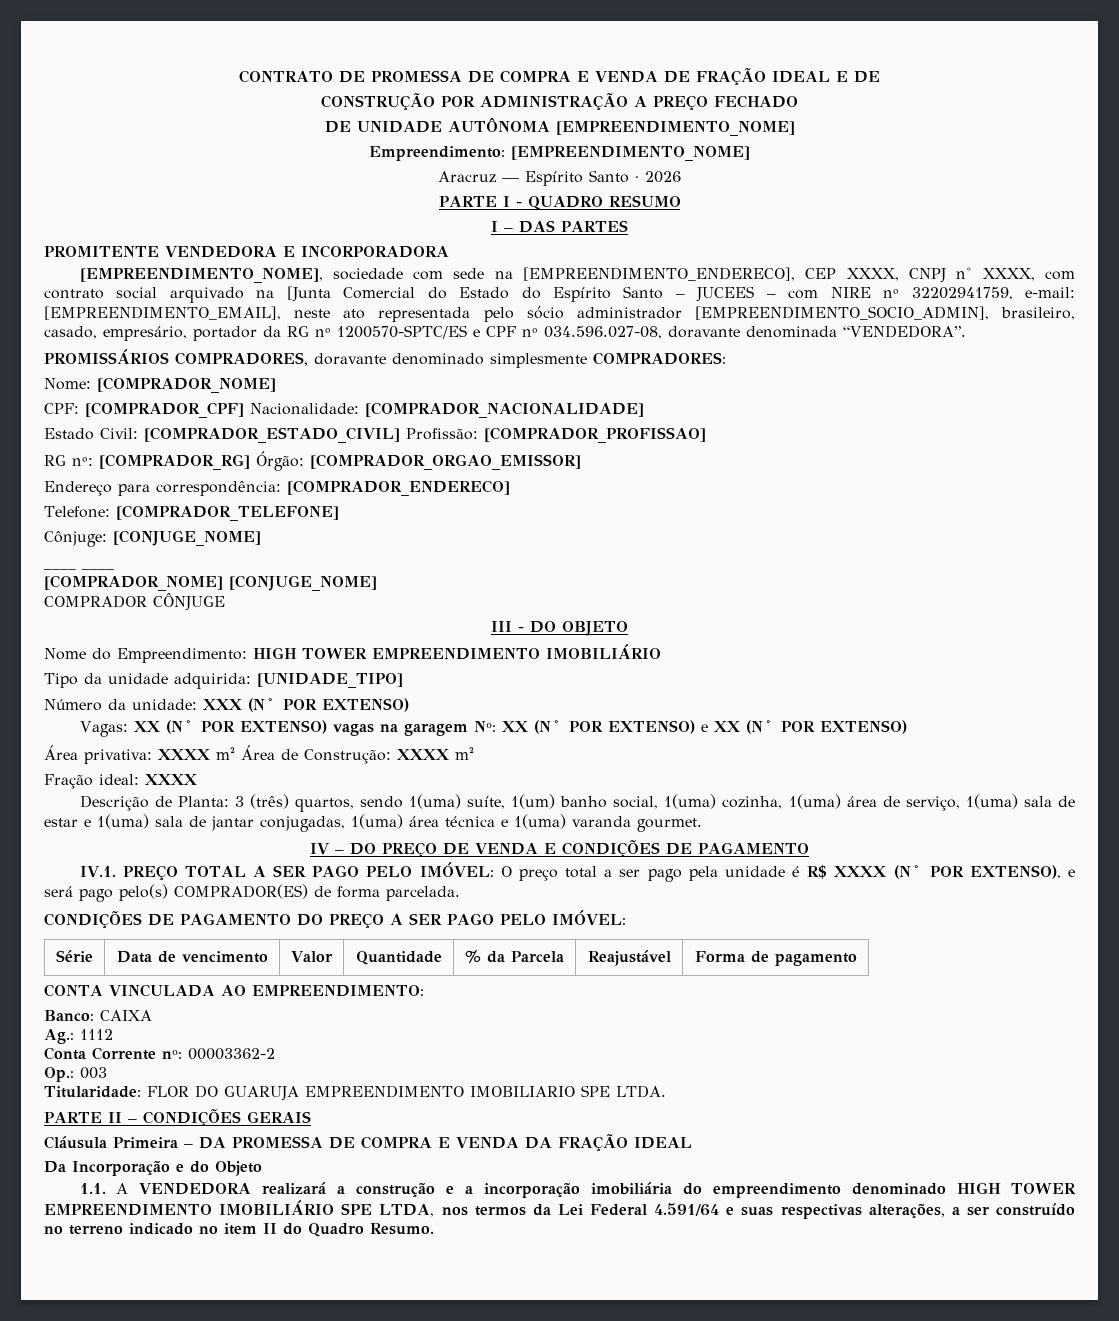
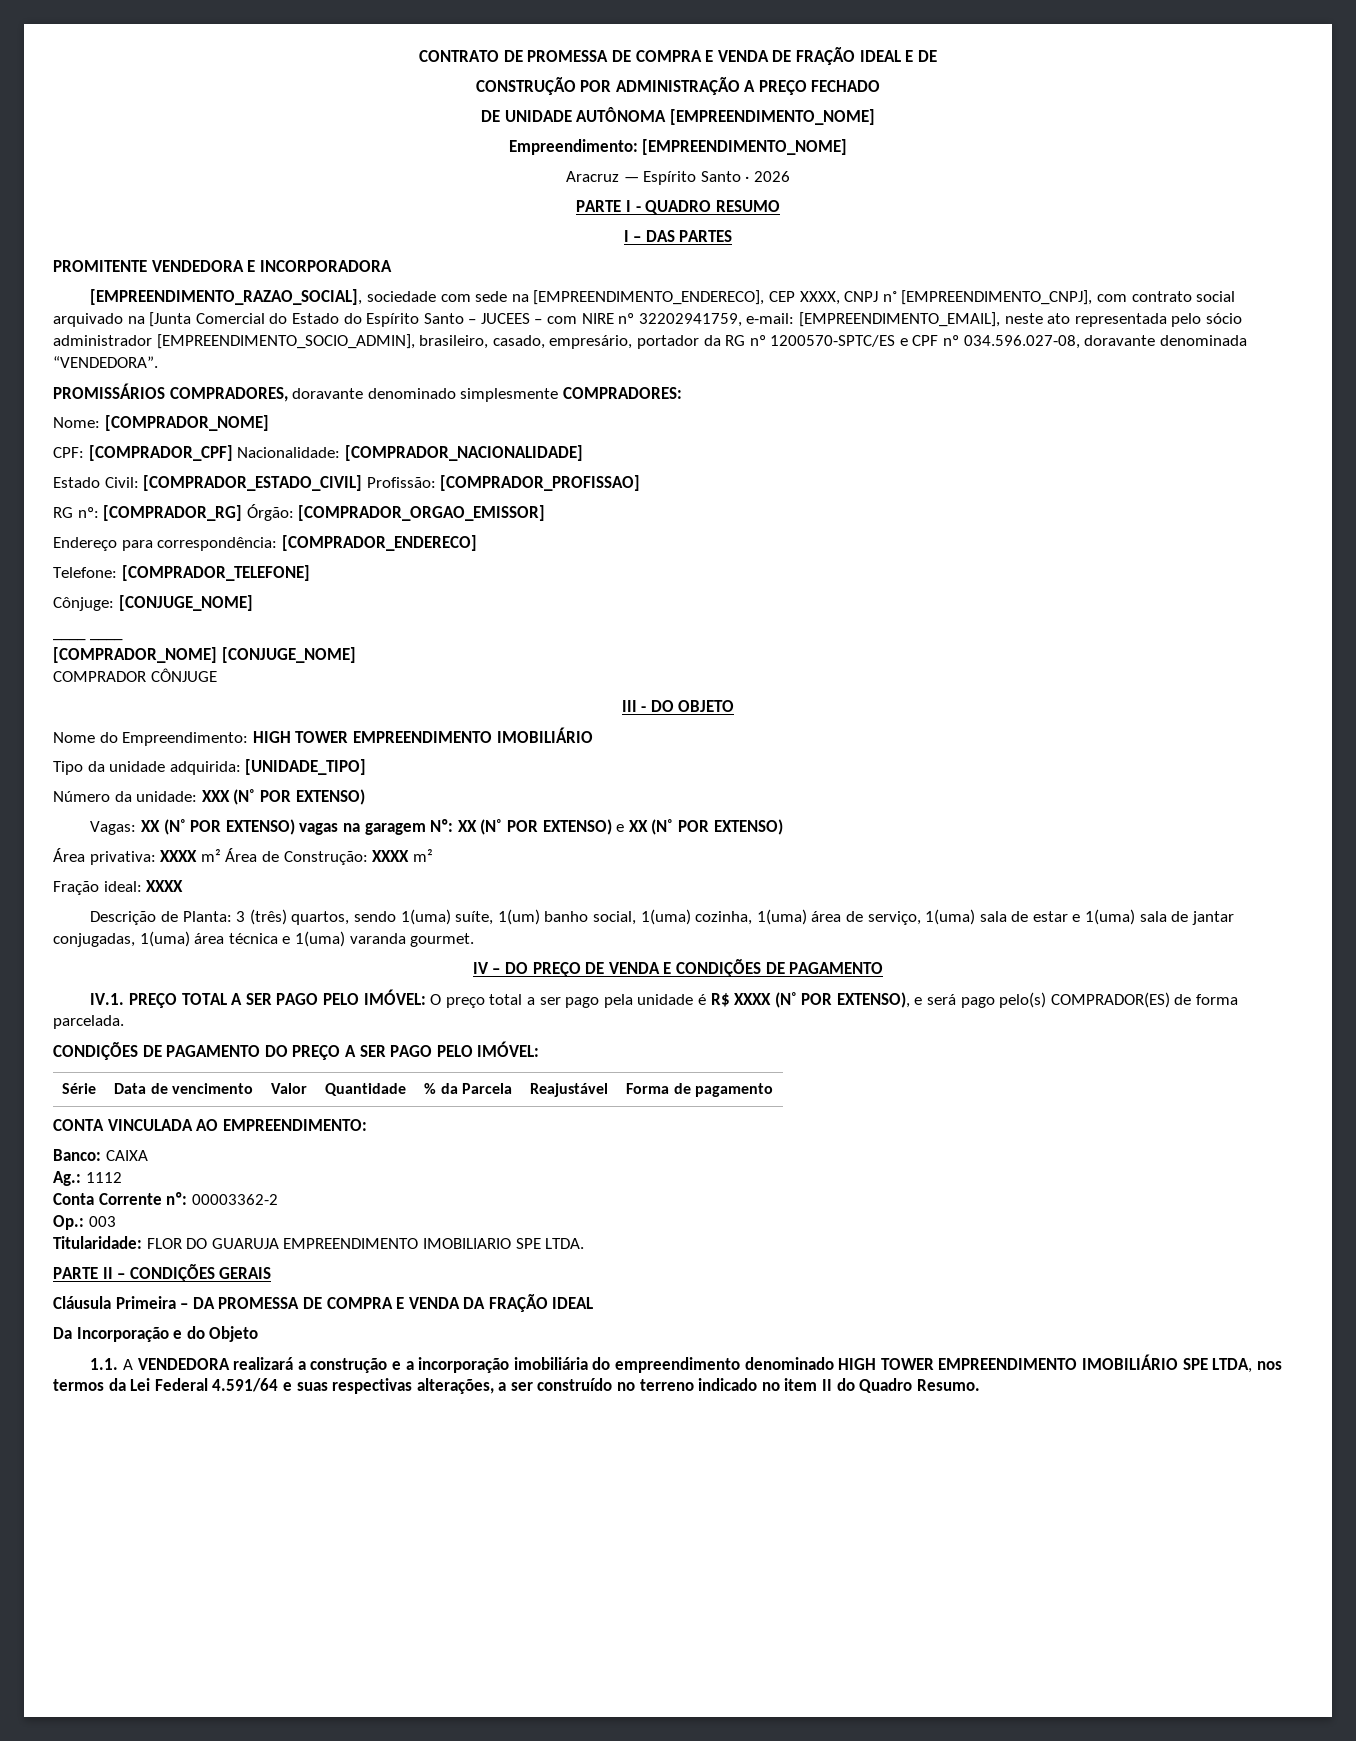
[79,268,323,283] [EMPREENDIMENTO_NOME], -> [90,289,363,305] [EMPREENDIMENTO_RAZAO_SOCIAL],
[982,268,1035,281] XXXX, -> [901,290,1093,305] [EMPREENDIMENTO_CNPJ],

